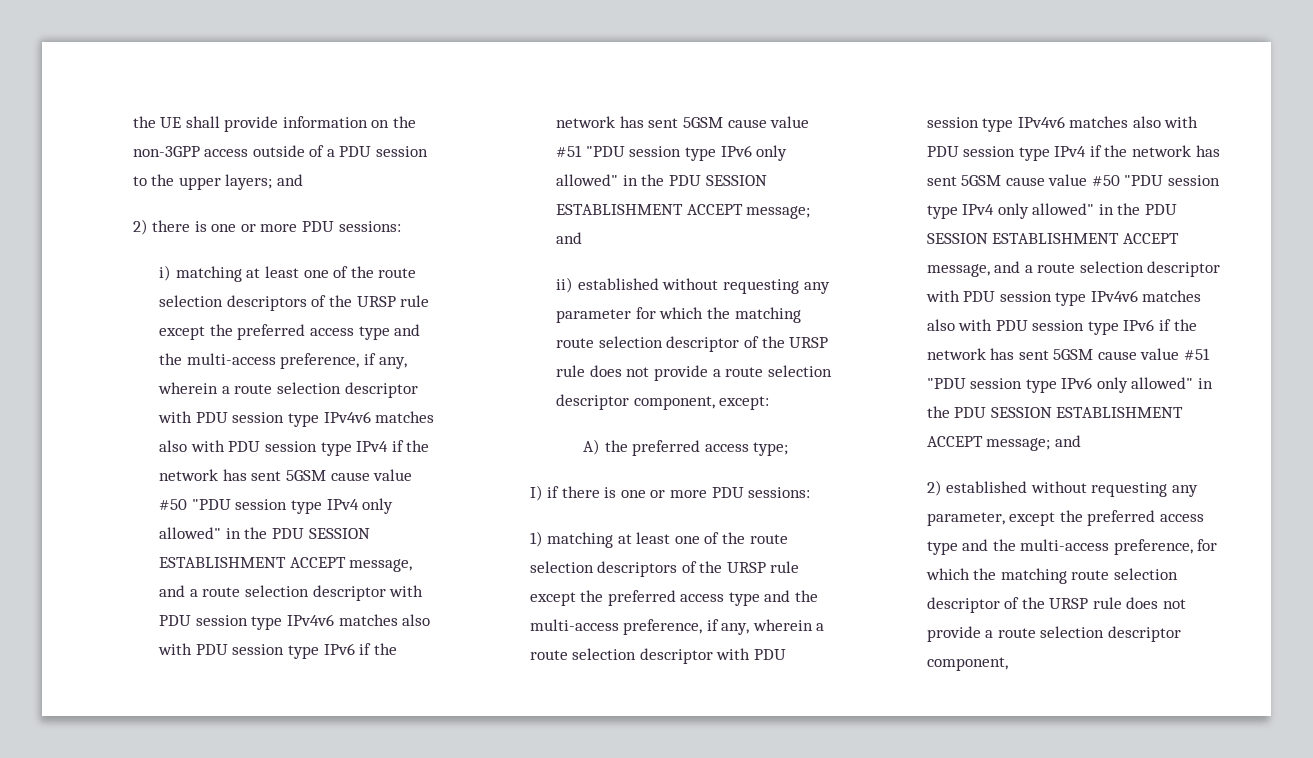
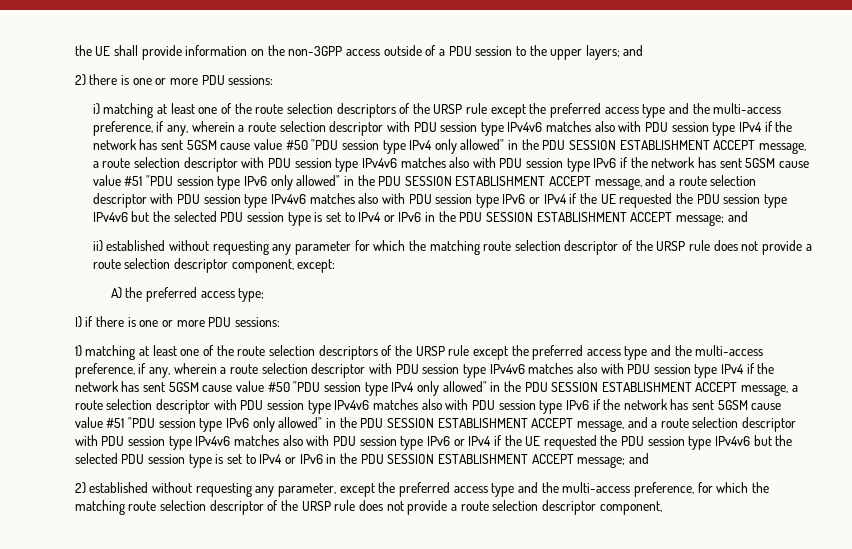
[159,585,186,597] and -> (806, 148) none
(743, 209) none -> [594,175,757,190] [92,193,787,208] [92,211,673,226] message, and a route selection descriptor with PDU session type IPv4v6 matches also with PDU session type IPv6 or IPv4 if the UE requested the PDU session type IPv4v6 but the selected PDU session type is set to IPv4 or IPv6 in the PDU SESSION ESTABLISHMENT ACCEPT
[994,261,1021,273] and -> (789, 390) none
(983, 441) none -> [576,417,797,432] [74,435,793,450] [74,453,574,468] message, and a route selection descriptor with PDU session type IPv4v6 matches also with PDU session type IPv6 or IPv4 if the UE requested the PDU session type IPv4v6 but the selected PDU session type is set to IPv4 or IPv6 in the PDU SESSION ESTABLISHMENT ACCEPT

